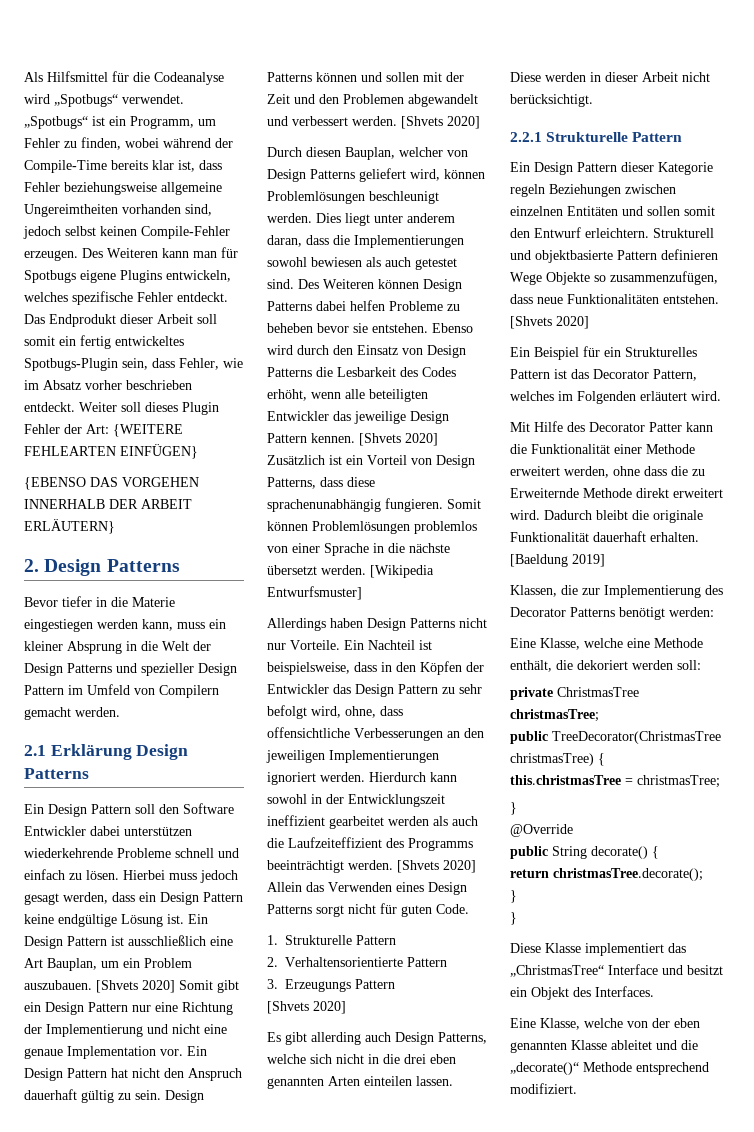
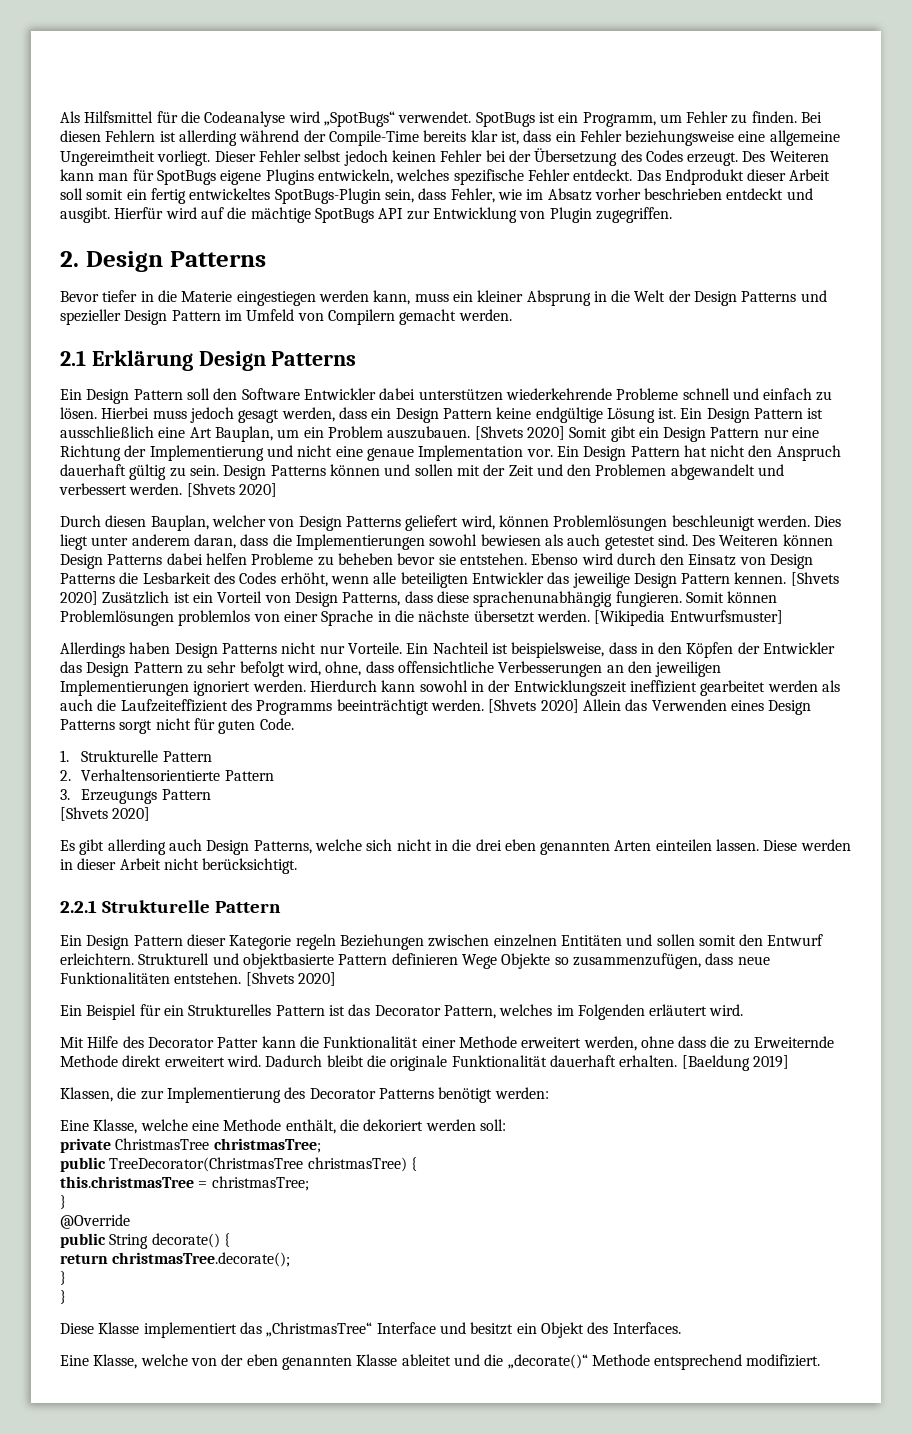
[54,94,184,107] [24,116,88,129] „Spotbugs“ verwendet. „Spotbugs“ -> [323,111,535,127] „SpotBugs“ verwendet. SpotBugs
[81,137,159,150] finden, wobei -> [751,111,823,123] [60,130,237,146] finden. Bei diesen Fehlern ist allerding
(222, 165) none -> [555,131,576,142] ein
[161,182,222,195] [24,204,212,217] [23,226,230,239] [24,250,78,261] allgemeine Ungereimtheiten vorhanden sind, jedoch selbst keinen Compile-Fehler erzeugen. -> [738,130,840,146] [60,148,739,166] eine allgemeine Ungereimtheit vorliegt. Dieser Fehler selbst jedoch keinen Fehler bei der Übersetzung des Codes erzeugt.
[24,270,76,283] Spotbugs -> [156,170,216,185] SpotBugs
[24,358,118,371] Spotbugs-Plugin -> [274,188,381,204] SpotBugs-Plugin
[24,402,219,415] [24,424,183,437] [24,444,198,459] [24,477,199,490] [24,499,192,509] [24,519,115,534] entdeckt. Weiter soll dieses Plugin Fehler der Art: {WEITERE FEHLEARTEN EINFÜGEN} // {EBENSO DAS VORGEHEN INNERHALB DER ARBEIT ERLÄUTERN} -> [726,188,813,200] [60,207,672,223] entdeckt und ausgibt. Hierfür wird auf die mächtige SpotBugs API zur Entwicklung von Plugin zugegriffen.

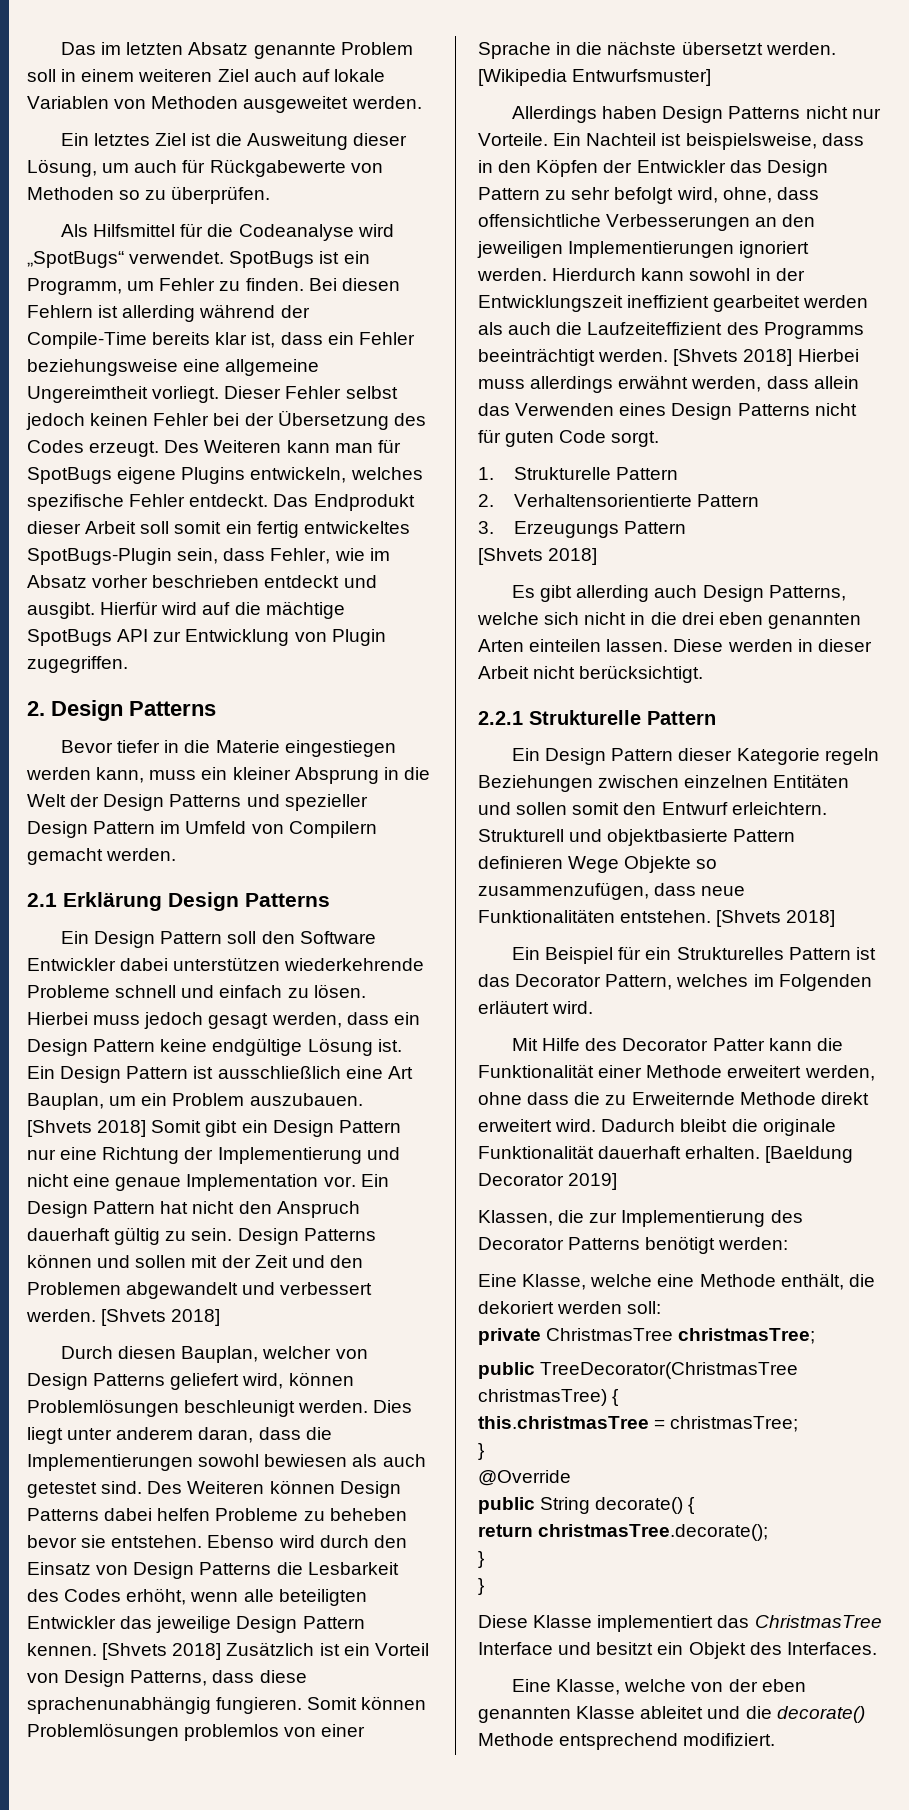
(60, 117) none -> [60,42,413,59] [27,69,385,82] [27,96,422,113] [60,133,407,150] [27,159,383,177] [27,186,271,204] Das im letzten Absatz genannte Problem soll in einem weiteren Ziel auch auf lokale Variablen von Methoden ausgeweitet werden. // Ein letztes Ziel ist die Ausweitung dieser Lösung, um auch für Rückgabewerte von Methoden so zu überprüfen. //
[526,426,565,440] 2020] -> [97,1120,147,1137] 2018]
[238,483,277,497] 2020] -> [171,1309,221,1326] 2018]
[60,591,98,605] 2020] -> [172,1643,222,1660] 2018]
[540,699,621,713] 2020] Allein -> [743,349,859,366] [478,375,859,393] 2018] Hierbei muss allerdings erwähnt werden, dass allein
[119,720,153,734] sorgt -> (810, 409) none
[259,718,294,730] Code. -> [559,430,660,447] Code sorgt.
[112,807,151,821] 2020] -> [548,548,598,565] 2018]
[297,972,336,986] 2020] -> [786,910,836,927] 2018]
(750, 1063) none -> [478,1173,564,1186] Decorator
[266,1322,373,1337] „ChristmasTree“ -> [754,1615,882,1628] ChristmasTree
[507,1354,588,1369] „decorate()“ -> [776,1706,865,1723] decorate()

